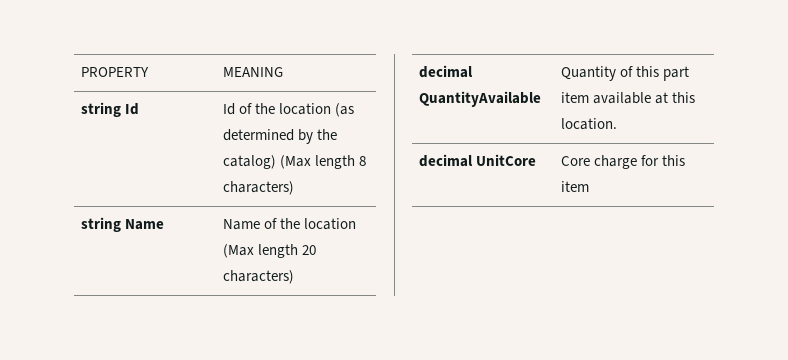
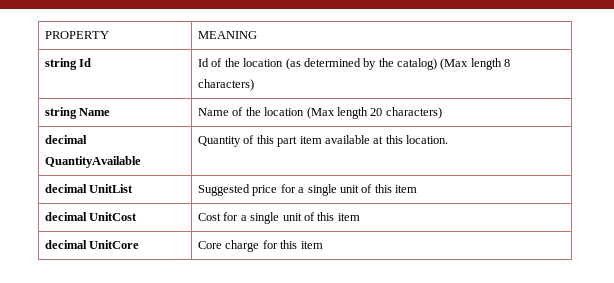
(617, 124) none -> [44,184,134,193] [197,184,417,196] [44,212,138,221] [197,212,360,224] // decimal UnitList | Suggested price for a single unit of this item // decimal UnitCost | Cost for a single unit of this item

